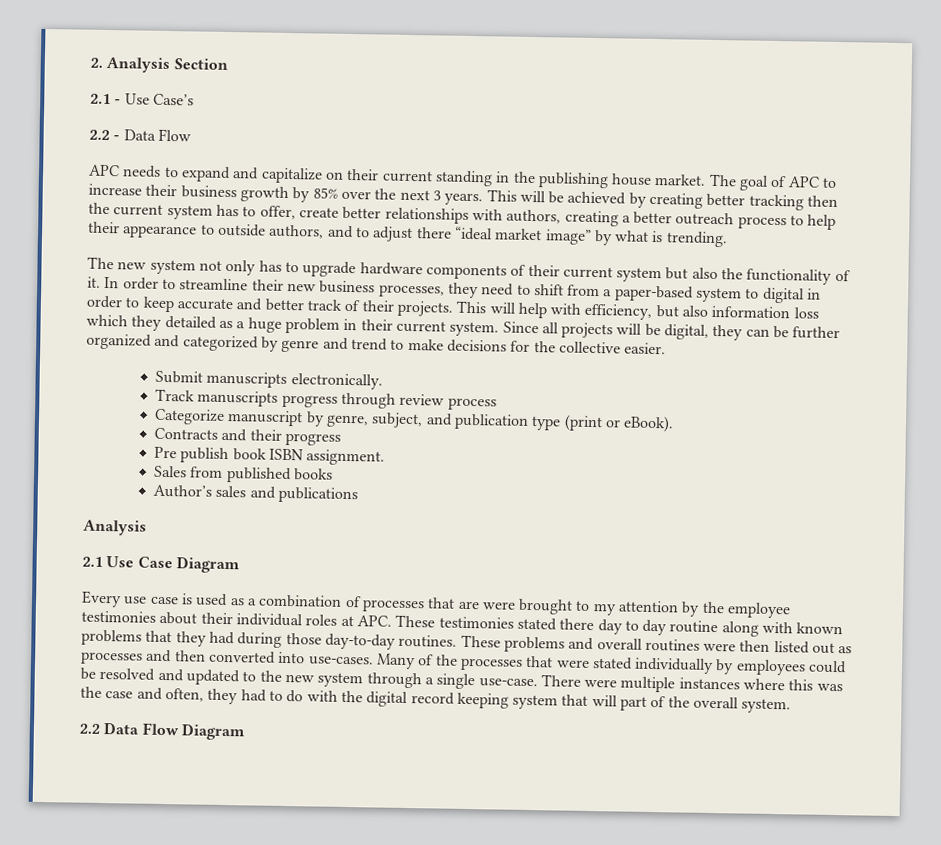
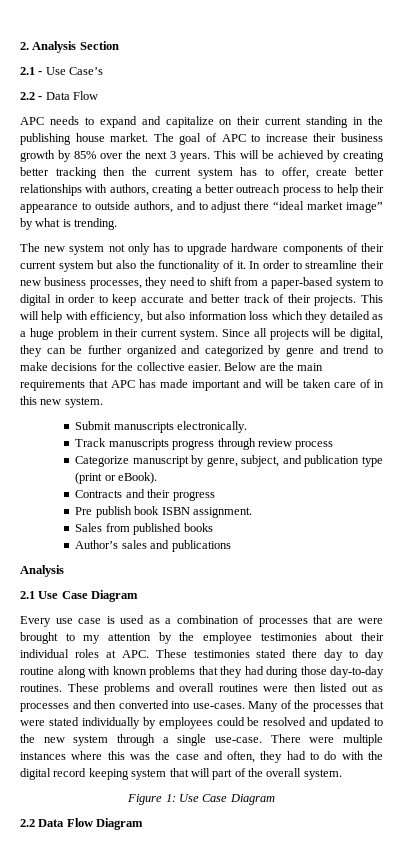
(667, 348) none -> [224,362,324,371] [20,379,384,391] [20,396,103,408] Below are the main requirements that APC has made important and will be taken care of in this new system.
(792, 706) none -> [127,794,275,805] // Figure 1: Use Case Diagram

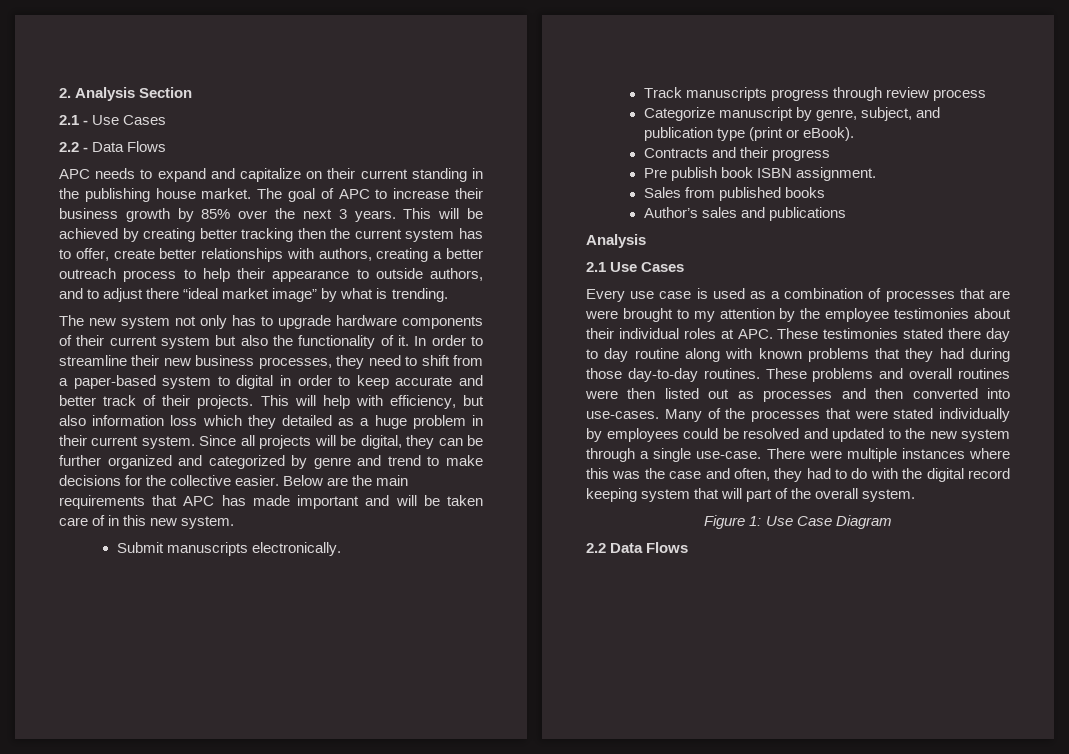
[69,67,104,75] Case’s -> [123,115,167,125] Cases
[73,91,99,100] Flow -> [127,141,167,152] Flows
[61,590,139,602] Case Diagram -> [641,262,685,272] Cases
[66,818,144,830] Flow Diagram -> [646,542,689,553] Flows

